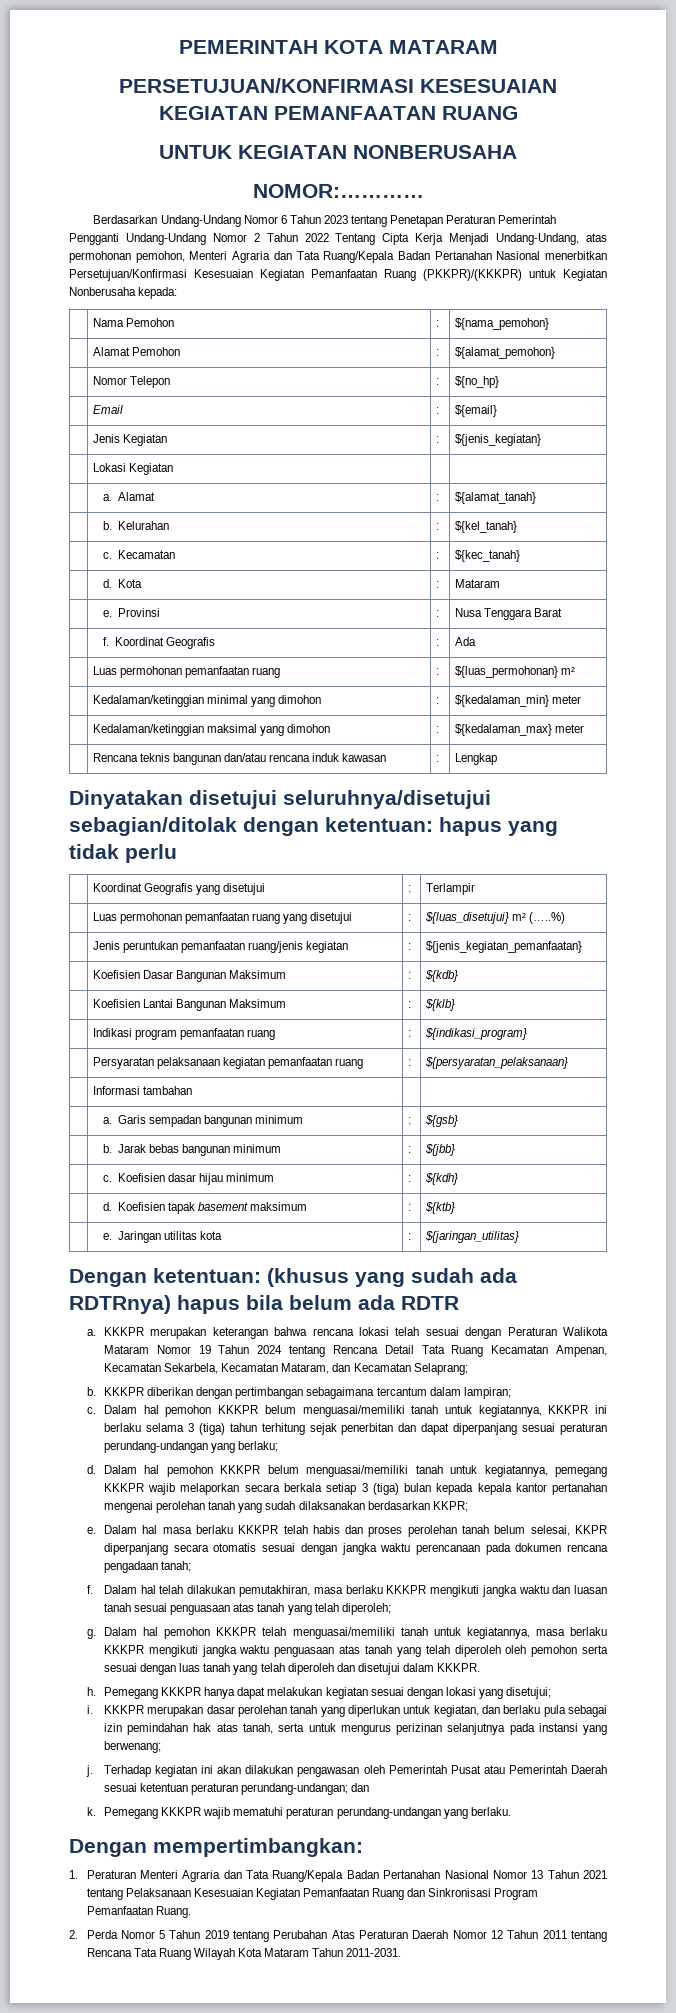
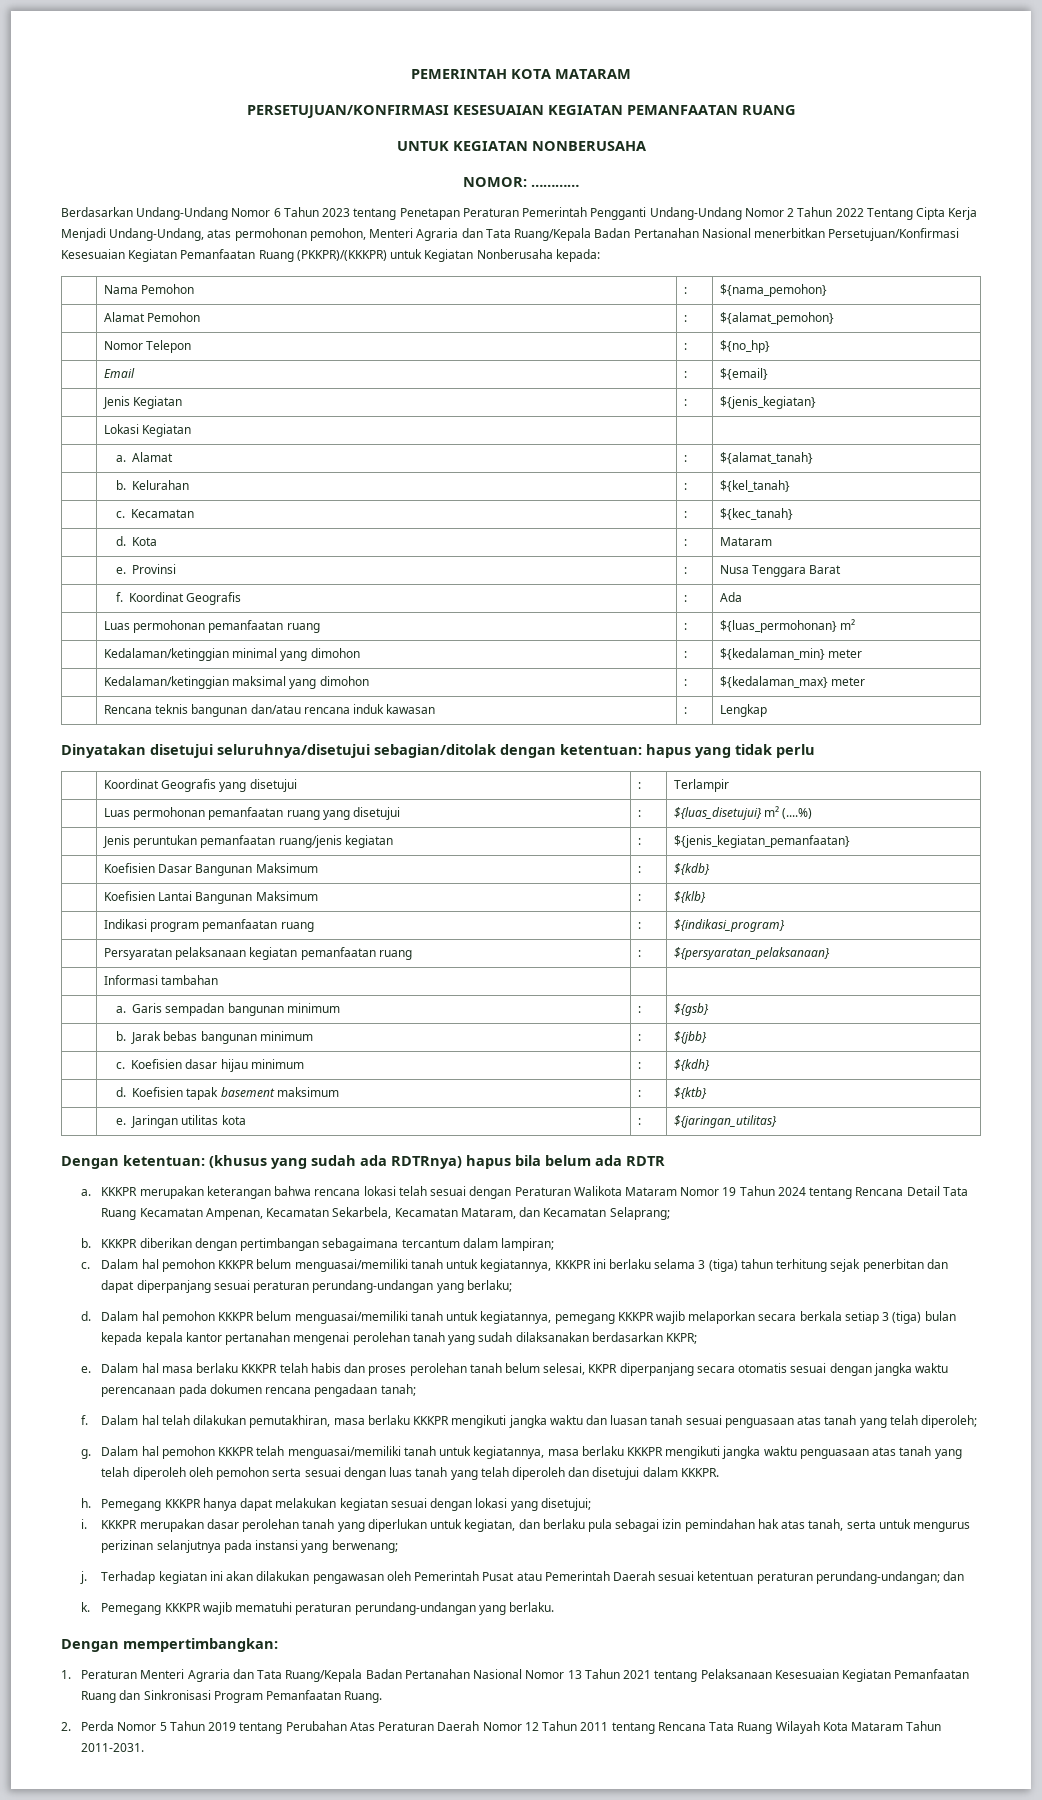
[252,184,424,198] NOMOR:………… -> [463,177,579,187] NOMOR: …………
[528,912,565,924] (…..%) -> [782,808,813,819] (....%)

